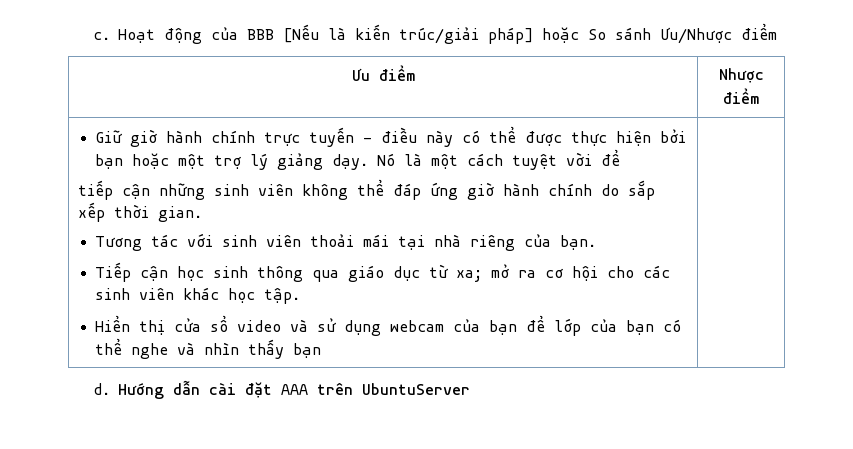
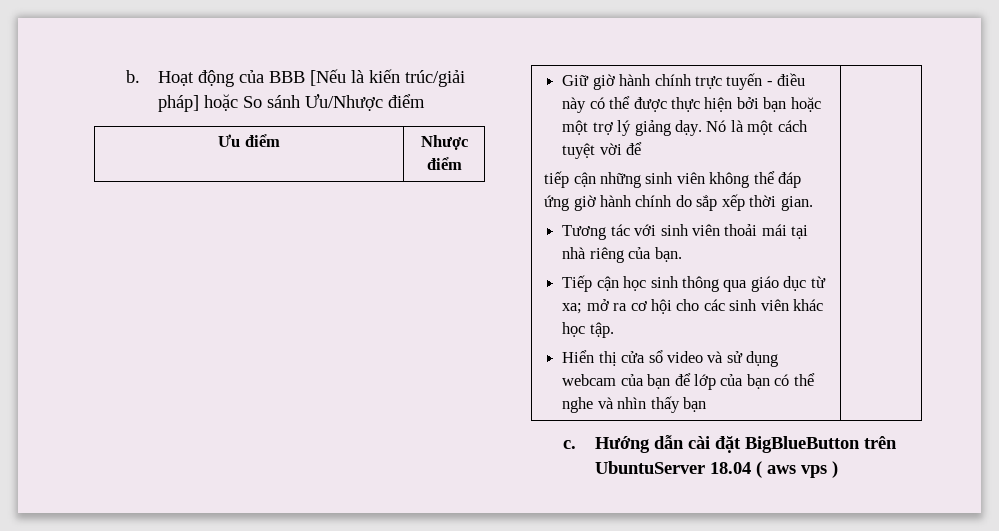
[92,32,110,40] c. -> [126,70,141,83] b.
[92,383,110,395] d. -> [563,440,577,449] c.
[280,384,308,395] AAA -> [745,436,861,453] BigBlueButton
(470, 389) none -> [710,461,839,478] 18.04 ( aws vps )

